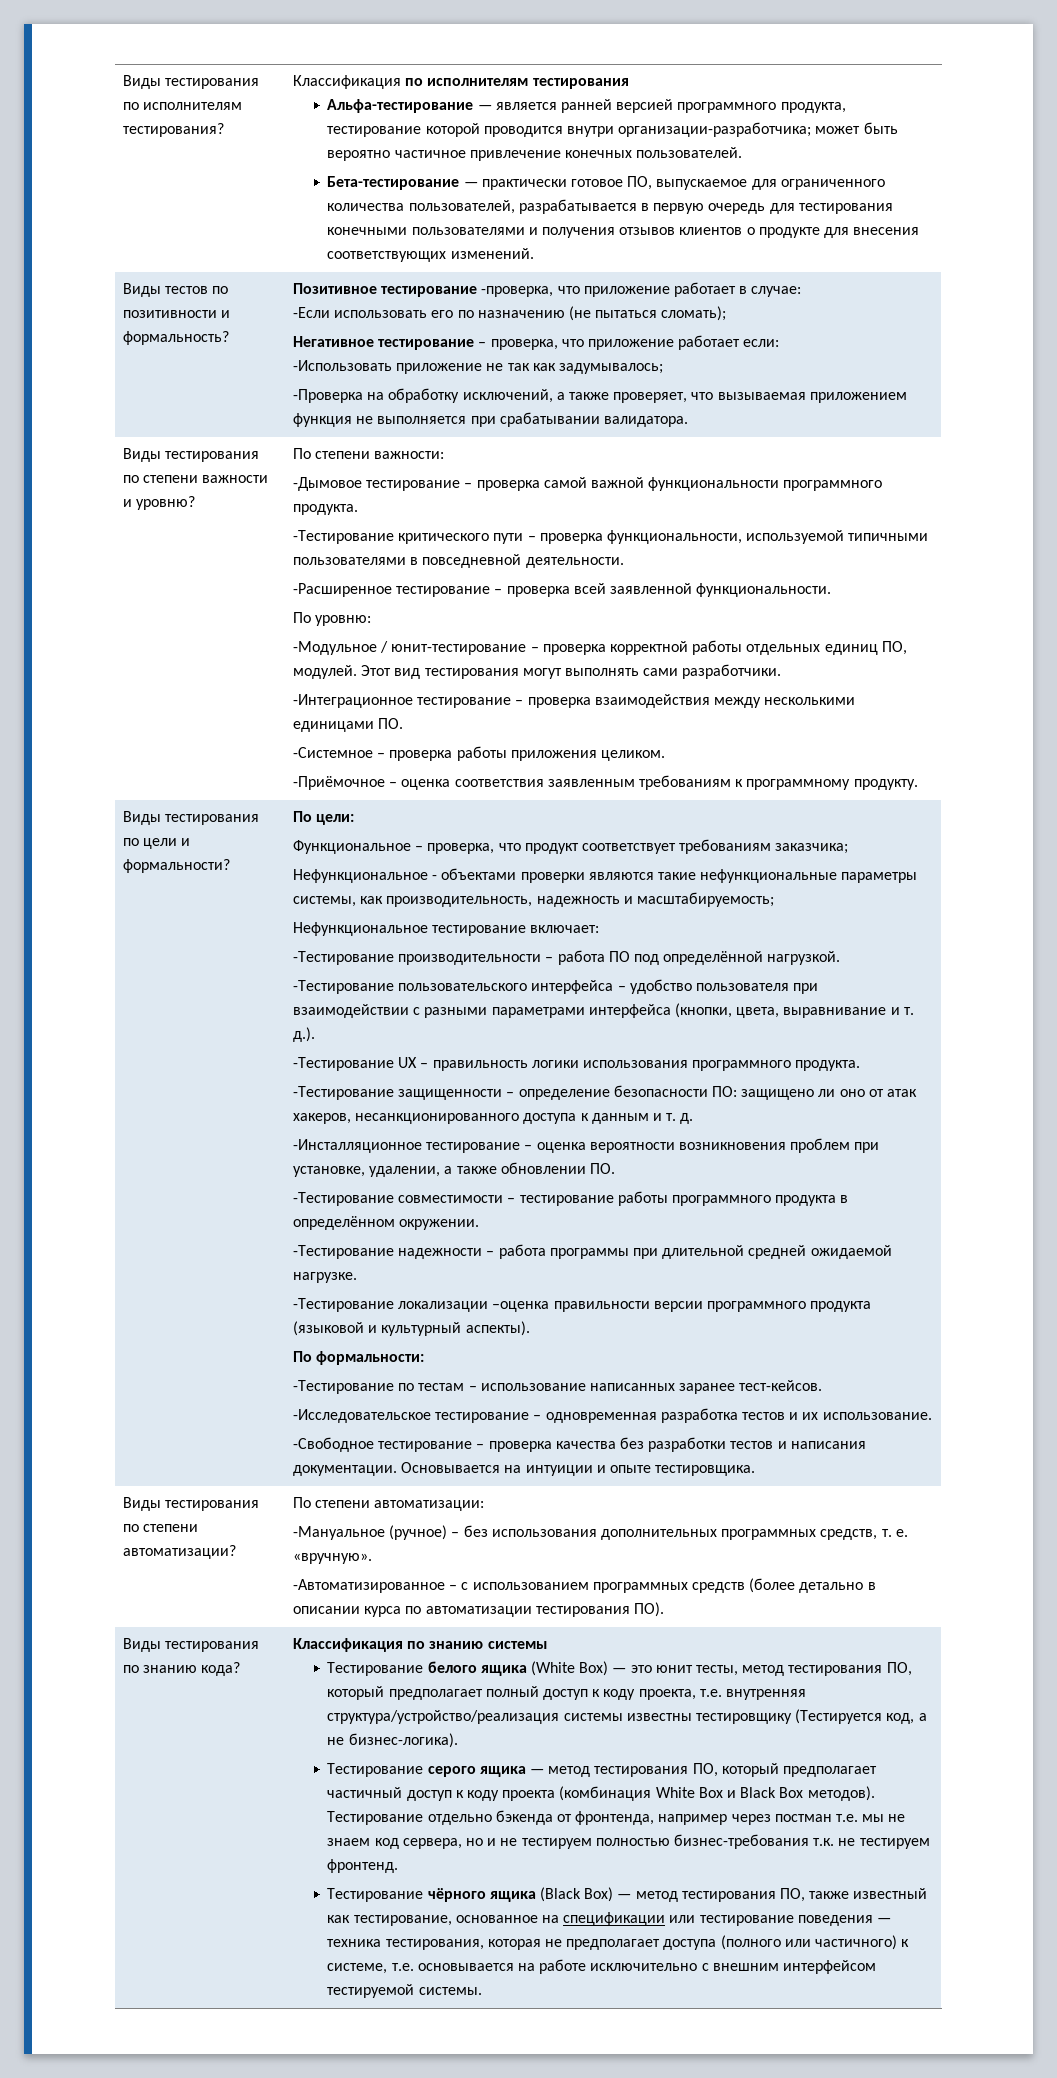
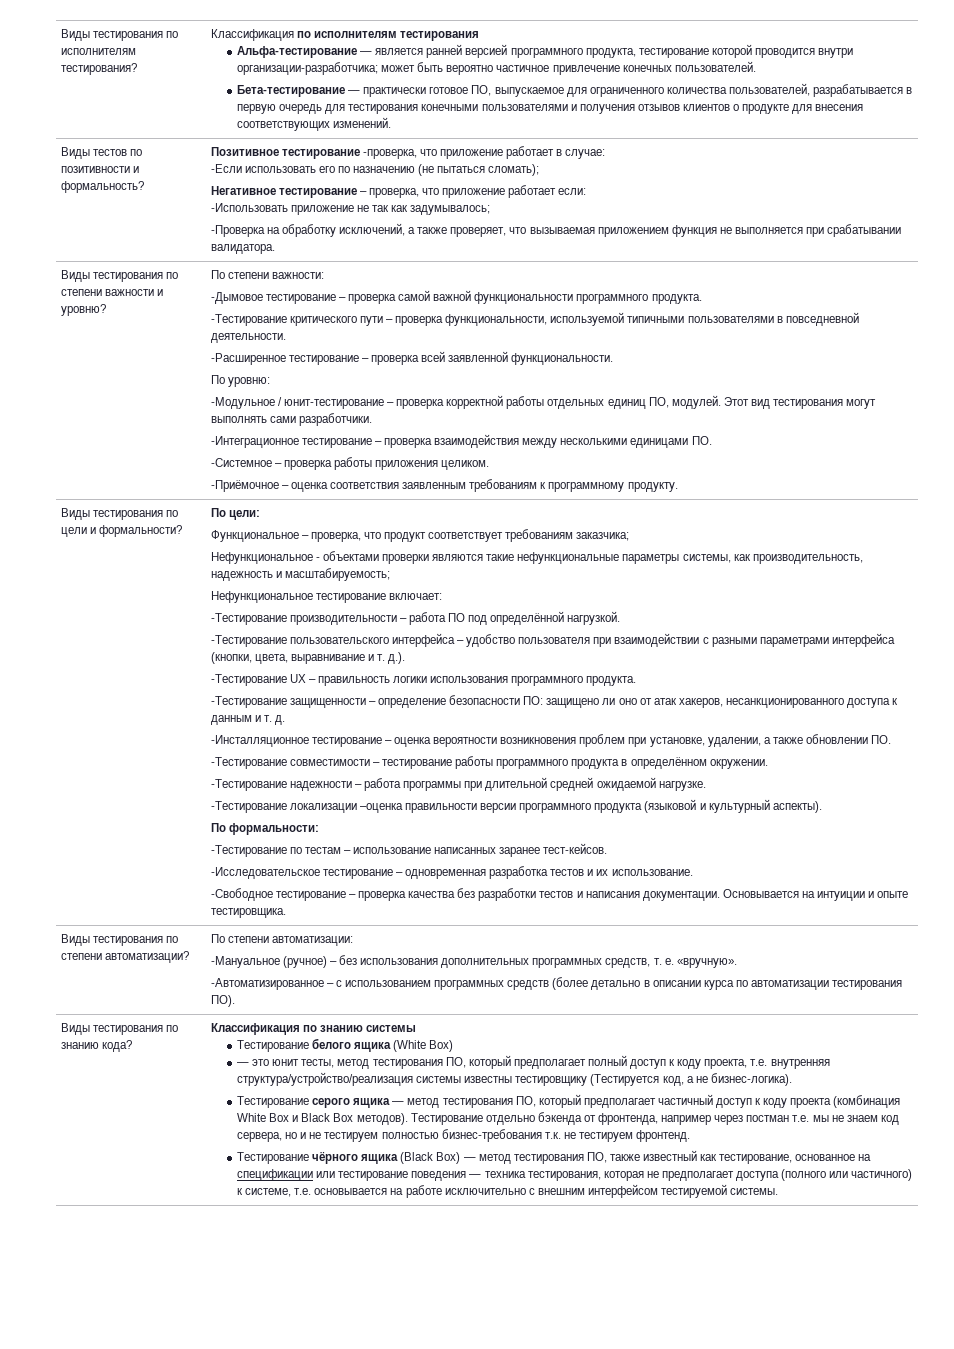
(609, 1668) none -> (454, 1046) //

